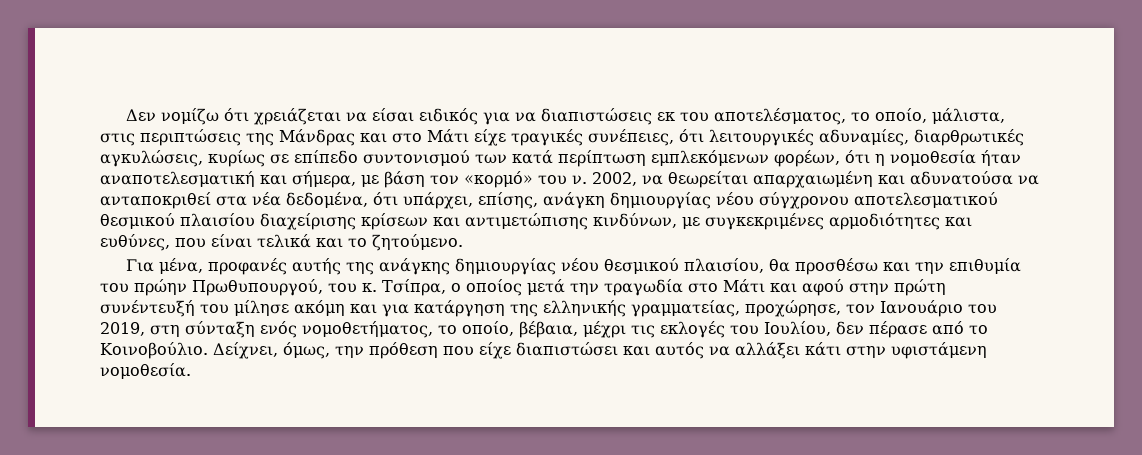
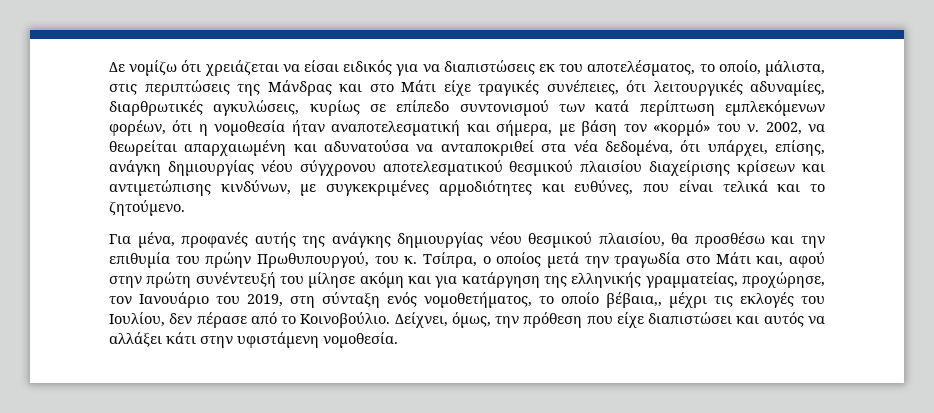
[125,109,156,121] Δεν -> [109,62,125,72] Δε
[770,283,797,293] και -> [756,256,784,267] και,
[462,321,578,338] οποίο, βέβαια, -> [561,292,662,308] οποίο βέβαια,,

